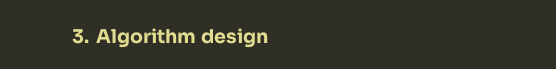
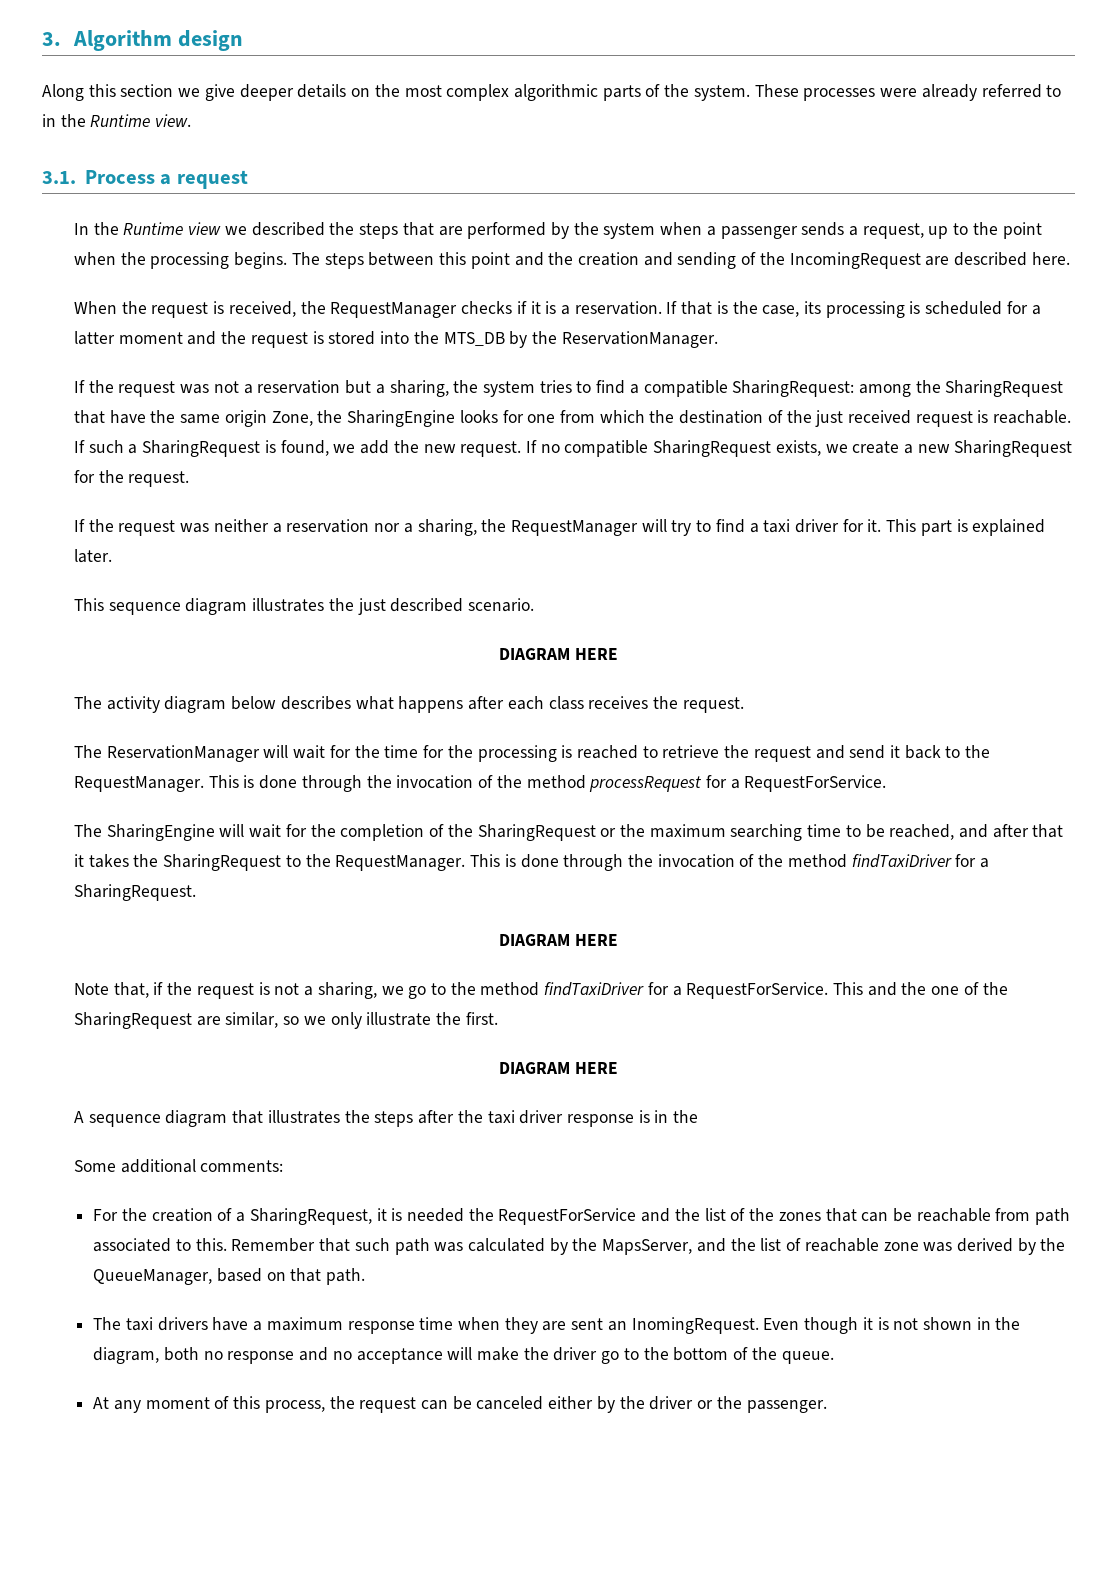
(268, 38) none -> [42,84,1062,101] [42,114,192,127] [42,170,248,189] [73,222,1042,239] [73,252,1070,269] [73,301,1041,318] [73,331,718,348] [73,380,1064,397] [73,410,1072,427] [73,440,1073,457] [73,470,190,487] [73,519,1046,536] [73,549,112,563] [73,598,535,615] [499,648,618,660] [73,696,744,713] [73,745,991,762] [73,775,887,792] [73,824,1064,841] [73,854,990,871] [73,884,196,901] [499,934,618,946] [73,982,1008,999] [73,1012,498,1029] [499,1062,618,1074] [73,1110,699,1127] [73,1159,284,1173] [93,1208,1071,1225] [93,1238,1066,1255] [93,1268,366,1285] [93,1317,1021,1334] [93,1347,834,1364] [93,1396,827,1413] // Along this section we give deeper details on the most complex algorithmic parts of the system. These processes were already referred to in the Runtime view. // 3.1. Process a request // In the Runtime view we described the steps that are performed by the system when a passenger sends a request, up to the point when the processing begins. The steps between this point and the creation and sending of the IncomingRequest are described here. // When the request is received, the RequestManager checks if it is a reservation. If that is the case, its processing is scheduled for a latter moment and the request is stored into the MTS_DB by the ReservationManager. // If the request was not a reservation but a sharing, the system tries to find a compatible SharingRequest: among the SharingRequest that have the same origin Zone, the SharingEngine looks for one from which the destination of the just received request is reachable. If such a SharingRequest is found, we add the new request. If no compatible SharingRequest exists, we create a new SharingRequest for the request. // If the request was neither a reservation nor a sharing, the RequestManager will try to find a taxi driver for it. This part is explained later. // This sequence diagram illustrates the just described scenario. // DIAGRAM HERE // The activity diagram below describes what happens after each class receives the request. // The ReservationManager will wait for the time for the processing is reached to retrieve the request and send it back to the RequestManager. This is done through the invocation of the method processRequest for a RequestForService. // The SharingEngine will wait for the completion of the SharingRequest or the maximum searching time to be reached, and after that it takes the SharingRequest to the RequestManager. This is done through the invocation of the method findTaxiDriver for a SharingRequest. // DIAGRAM HERE // Note that, if the request is not a sharing, we go to the method findTaxiDriver for a RequestForService. This and the one of the SharingRequest are similar, so we only illustrate the first. // DIAGRAM HERE // A sequence diagram that illustrates the steps after the taxi driver response is in the // Some additional comments: // For the creation of a SharingRequest, it is needed the RequestForService and the list of the zones that can be reachable from path associated to this. Remember that such path was calculated by the MapsServer, and the list of reachable zone was derived by the QueueManager, based on that path. // The taxi drivers have a maximum response time when they are sent an InomingRequest. Even though it is not shown in the diagram, both no response and no acceptance will make the driver go to the bottom of the queue. // At any moment of this process, the request can be canceled either by the driver or the passenger.

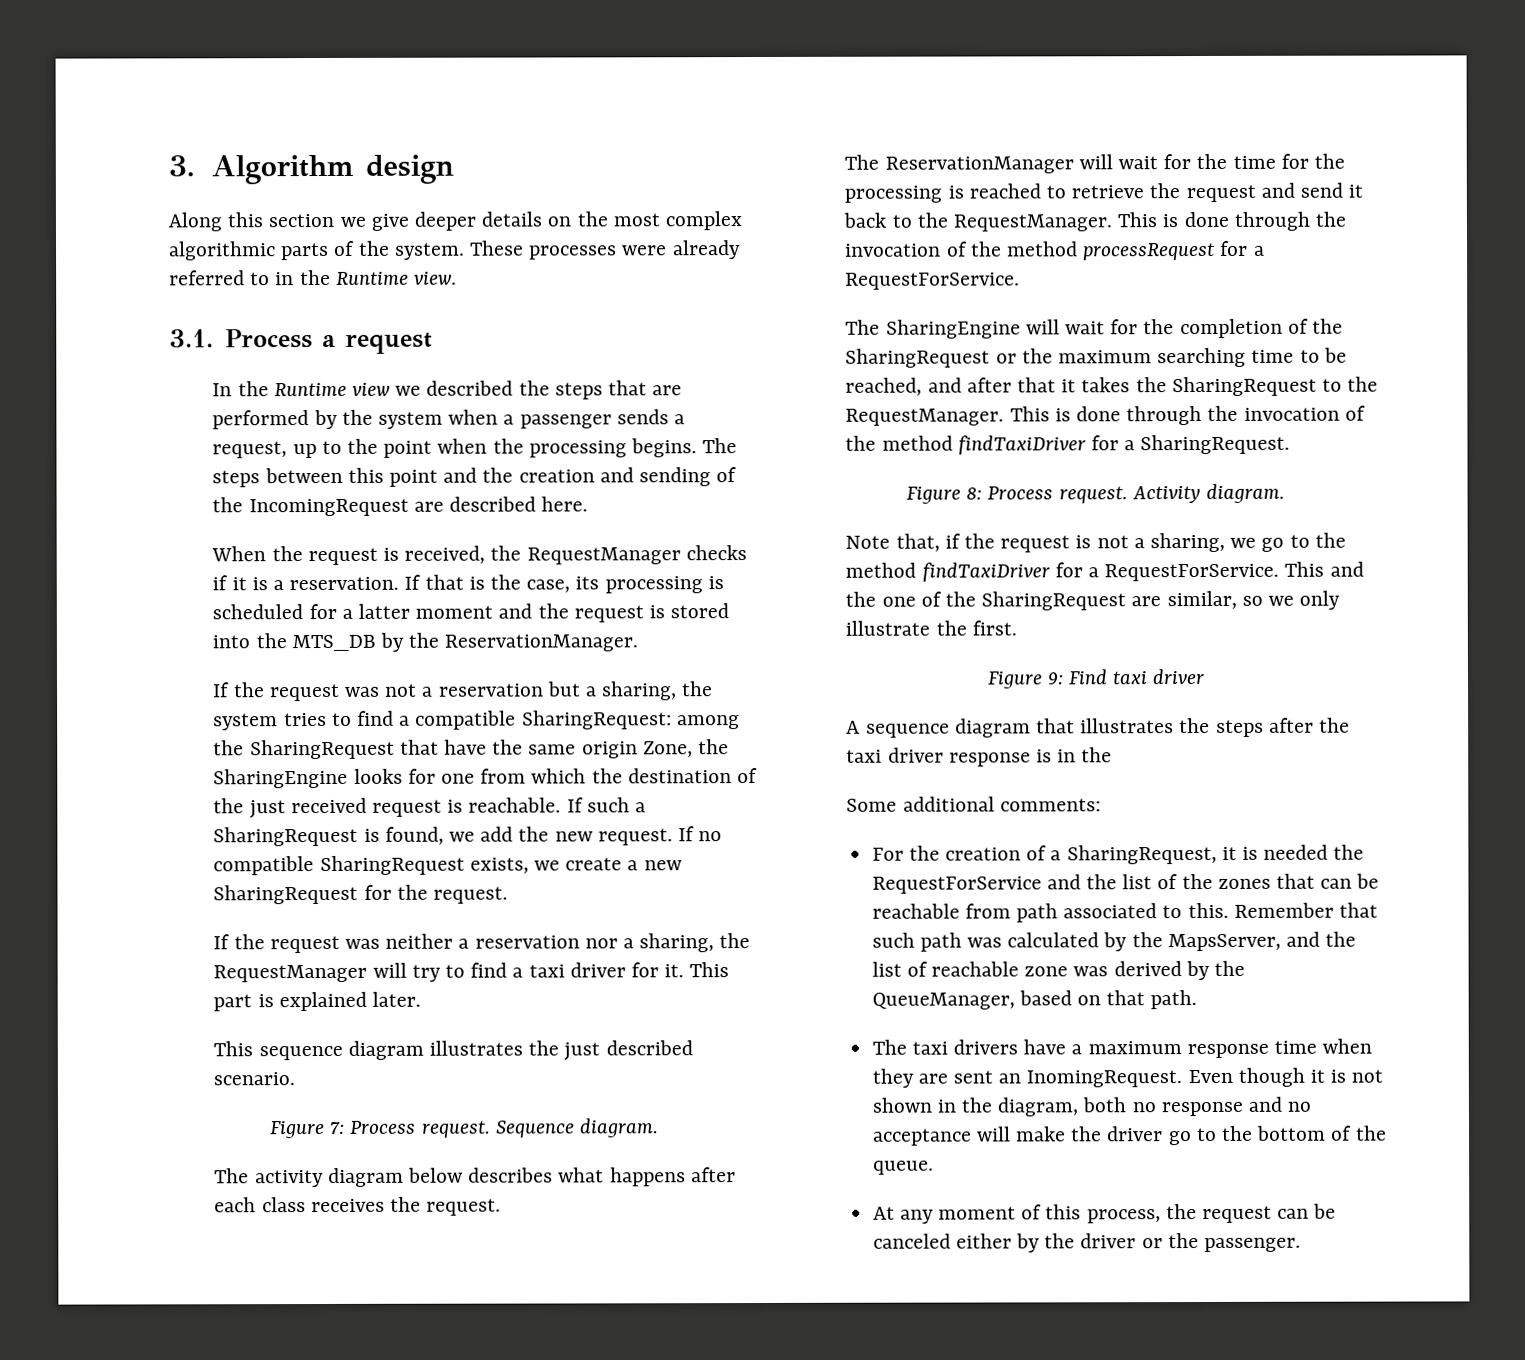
[499,648,618,660] DIAGRAM HERE -> [268,1118,660,1139] Figure 7: Process request. Sequence diagram.
[499,934,618,946] DIAGRAM HERE -> [905,483,1286,504] Figure 8: Process request. Activity diagram.
[499,1062,618,1074] DIAGRAM HERE -> [986,668,1206,689] Figure 9: Find taxi driver

